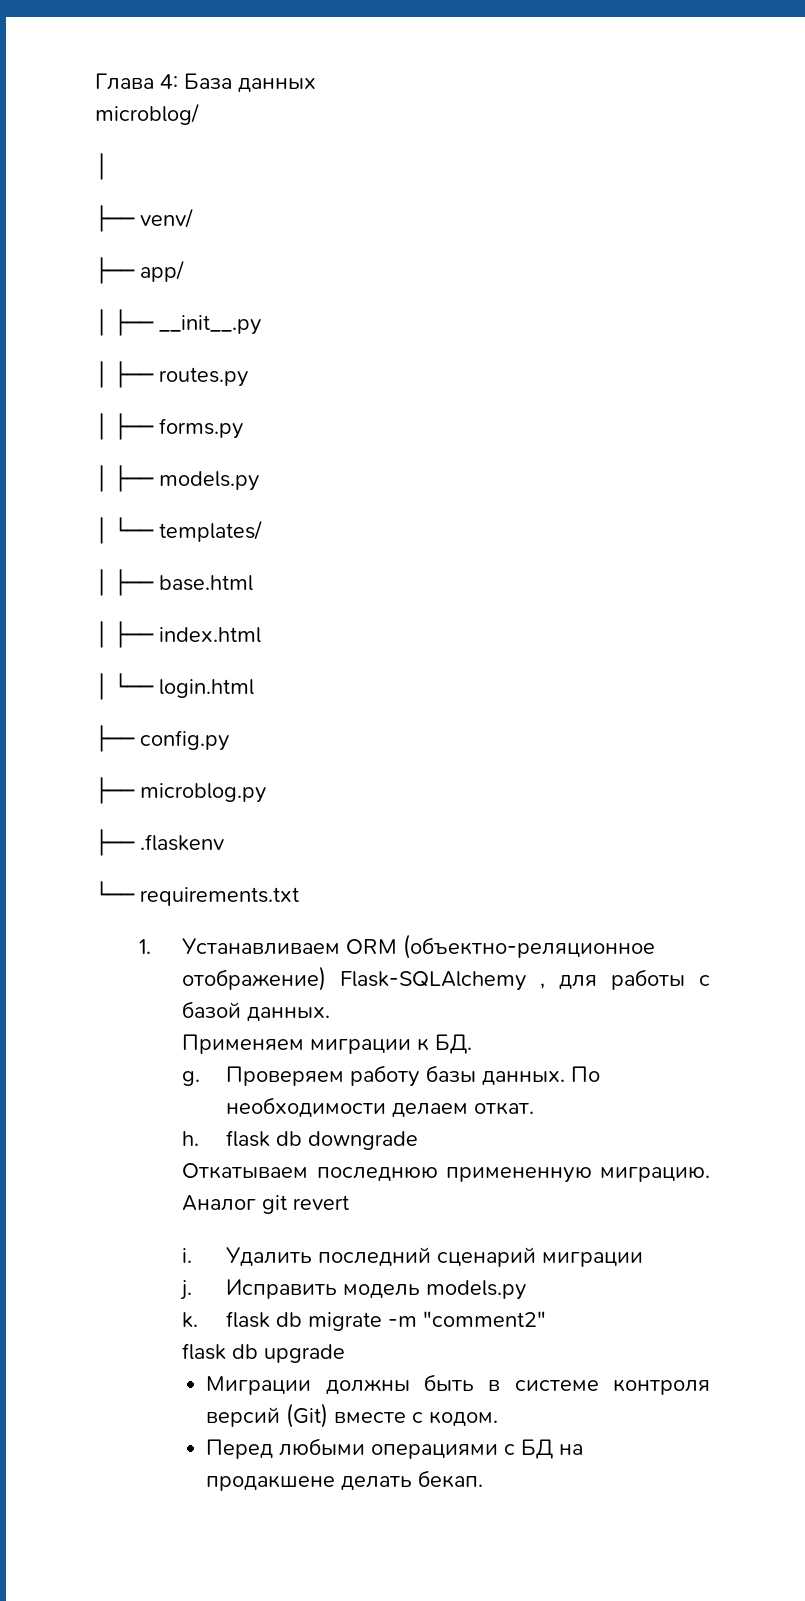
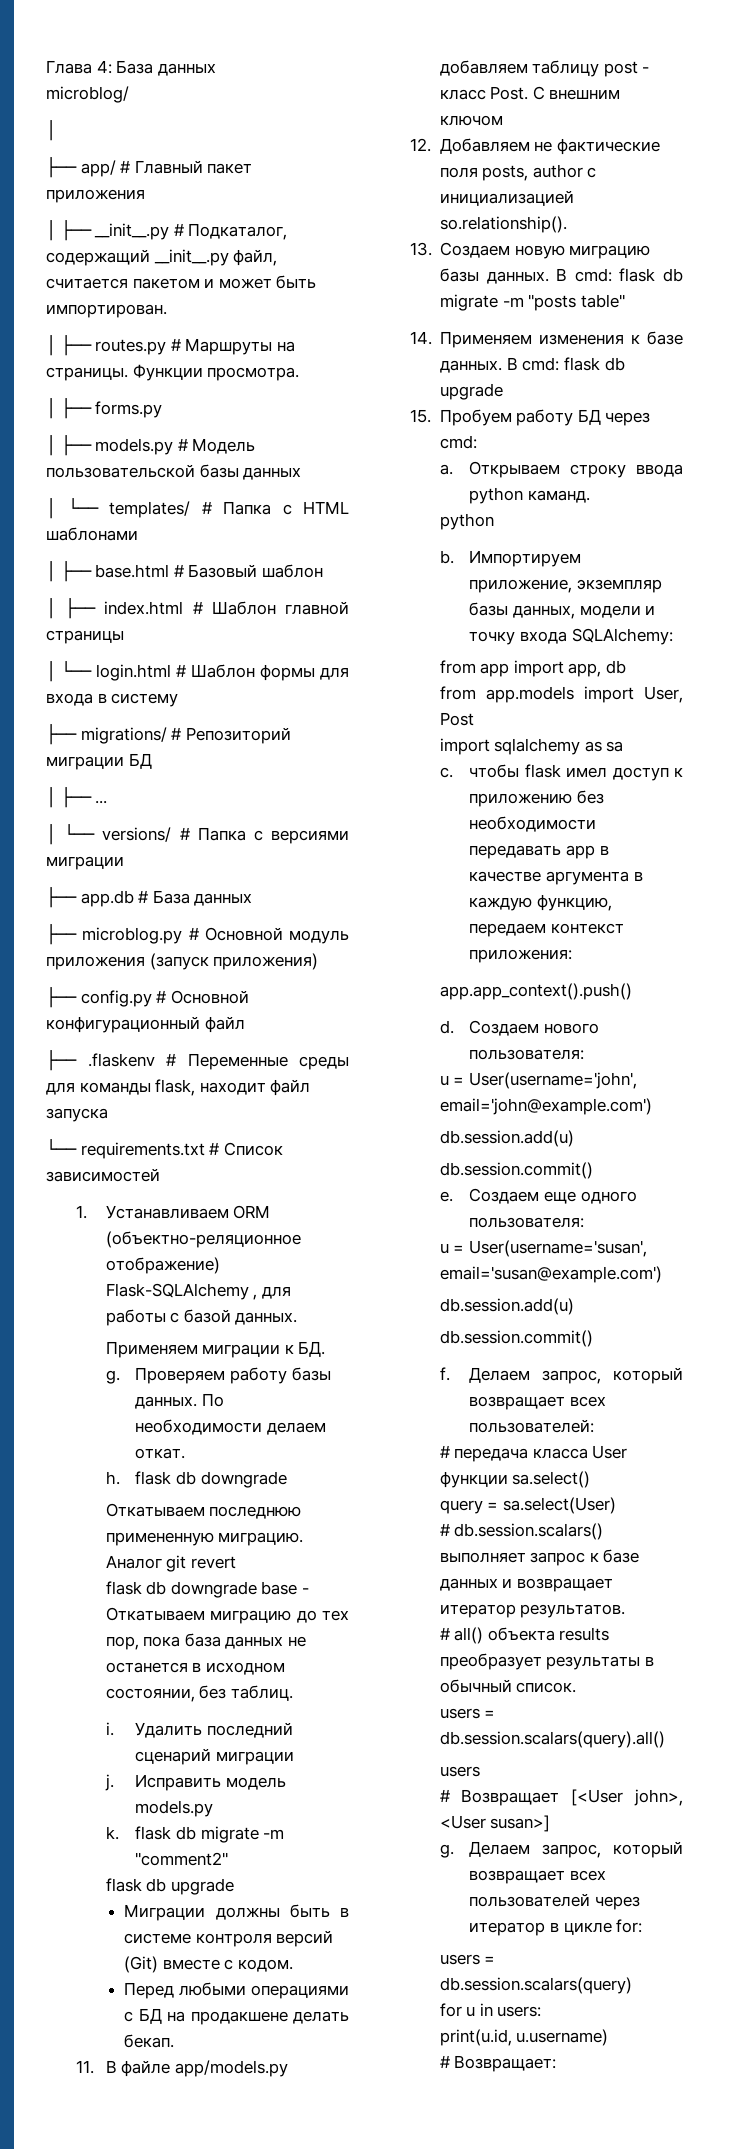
[95,205,193,232] // ├── venv/ -> (56, 130) none
(184, 271) none -> [120,160,253,174] [46,189,145,203] # Главный пакет приложения
[95,361,248,388] // │ ├── routes.py -> [173,223,288,240] [46,249,278,266] [46,275,317,289] [46,304,167,318] [46,335,295,356] [46,364,300,381] # Подкаталог, содержащий __init__.py файл, считается пакетом и может быть импортирован. // │ ├── routes.py # Маршруты на страницы. Функции просмотра.
[95,517,262,544] // │ └── templates/ -> [177,438,256,454] [46,464,302,480] [46,498,349,519] [46,527,138,541] # Модель пользовательской базы данных // │ └── templates/ # Папка с HTML шаблонами
(253, 583) none -> [173,564,323,578] # Базовый шаблон
(261, 635) none -> [192,601,349,615] [46,630,124,644] # Шаблон главной страницы
[95,725,229,752] [95,777,266,804] [95,829,224,856] // ├── config.py // ├── microblog.py // ├── .flaskenv -> [176,664,349,681] [46,693,179,707] [46,724,291,745] [46,753,152,770] [46,787,108,808] [46,824,349,845] [46,856,124,870] [46,887,253,908] [46,924,349,945] [46,953,319,970] [46,987,249,1008] [46,1016,245,1033] [46,1050,349,1071] [46,1079,311,1096] [46,1108,108,1122] # Шаблон формы для входа в систему // ├── migrations/ # Репозиторий миграции БД // │ ├── ... // │ └── versions/ # Папка с версиями миграции // ├── app.db # База данных // ├── microblog.py # Основной модуль приложения (запуск приложения) // ├── config.py # Основной конфигурационный файл // ├── .flaskenv # Переменные среды для команды flask, находит файл запуска
(299, 896) none -> [209,1142,283,1156] [46,1168,160,1182] # Список зависимостей
(350, 1202) none -> [105,1581,309,1598] [105,1607,349,1624] [105,1633,306,1650] [105,1662,285,1675] [105,1685,293,1702] // flask db downgrade base - Откатываем миграцию до тех пор, пока база данных не останется в исходном состоянии, без таблиц.
(484, 1479) none -> [75,2060,288,2077] [439,60,650,77] [439,86,621,100] [439,115,503,126] [409,138,660,155] [439,164,597,181] [439,190,574,206] [439,216,567,233] [409,242,651,259] [440,268,683,284] [440,294,626,311] [409,331,683,348] [440,357,625,373] [440,383,504,400] [409,409,651,426] [439,435,477,449] [439,461,683,478] [469,487,590,504] [439,513,494,530] [439,550,582,567] [469,579,662,593] [469,602,656,619] [469,628,673,645] [439,660,626,677] [439,686,683,703] [439,712,474,726] [439,738,624,755] [439,764,683,781] [469,790,604,807] [469,816,597,832] [469,845,609,859] [469,871,643,885] [469,894,612,911] [469,923,624,937] [469,949,573,963] [439,983,632,1000] [439,1020,599,1036] [469,1049,585,1060] [439,1072,637,1089] [439,1098,652,1115] [439,1130,574,1147] [439,1162,593,1179] [439,1188,637,1204] [469,1217,585,1228] [439,1240,647,1257] [439,1266,662,1283] [439,1298,574,1315] [439,1330,593,1347] [439,1367,683,1384] [469,1396,606,1410] [469,1419,595,1433] [439,1445,628,1462] [439,1471,591,1488] [439,1497,616,1514] [439,1523,604,1540] [439,1549,640,1566] [439,1578,613,1592] [439,1604,626,1618] [439,1627,610,1644] [439,1653,654,1670] [439,1679,577,1693] [439,1708,496,1719] [439,1731,665,1748] [439,1766,480,1777] [439,1789,683,1806] [439,1815,551,1832] [439,1841,683,1858] [469,1870,606,1884] [469,1893,640,1910] [469,1919,643,1936] [439,1954,496,1965] [439,1977,632,1994] [439,2003,542,2017] [439,2029,609,2046] [439,2055,557,2072] // 11. В файле app/models.py добавляем таблицу post - класс Post. С внешним ключом // 12. Добавляем не фактические поля posts, author с инициализацией so.relationship(). // 13. Создаем новую миграцию базы данных. В cmd: flask db migrate -m "posts table" // 14. Применяем изменения к базе данных. В cmd: flask db upgrade // 15. Пробуем работу БД через cmd: // a. Открываем строку ввода python каманд. // python // b. Импортируем приложение, экземпляр базы данных, модели и точку входа SQLAlchemy: // from app import app, db // from app.models import User, Post // import sqlalchemy as sa // c. чтобы flask имел доступ к приложению без необходимости передавать app в качестве аргумента в каждую функцию, передаем контекст приложения: // app.app_context().push() // d. Создаем нового пользователя: // u = User(username='john', email='john@example.com') // db.session.add(u) // db.session.commit() // e. Создаем еще одного пользователя: // u = User(username='susan', email='susan@example.com') // db.session.add(u) // db.session.commit() // f. Делаем запрос, который возвращает всех пользователей: // # передача класса User функции sa.select() // query = sa.select(User) // # db.session.scalars() выполняет запрос к базе данных и возвращает итератор результатов. // # all() объекта results преобразует результаты в обычный список. // users = db.session.scalars(query).all() // users // # Возвращает [<User john>, <User susan>] // g. Делаем запрос, который возвращает всех пользователей через итератор в цикле for: // users = db.session.scalars(query) // for u in users: // print(u.id, u.username) // # Возвращает:

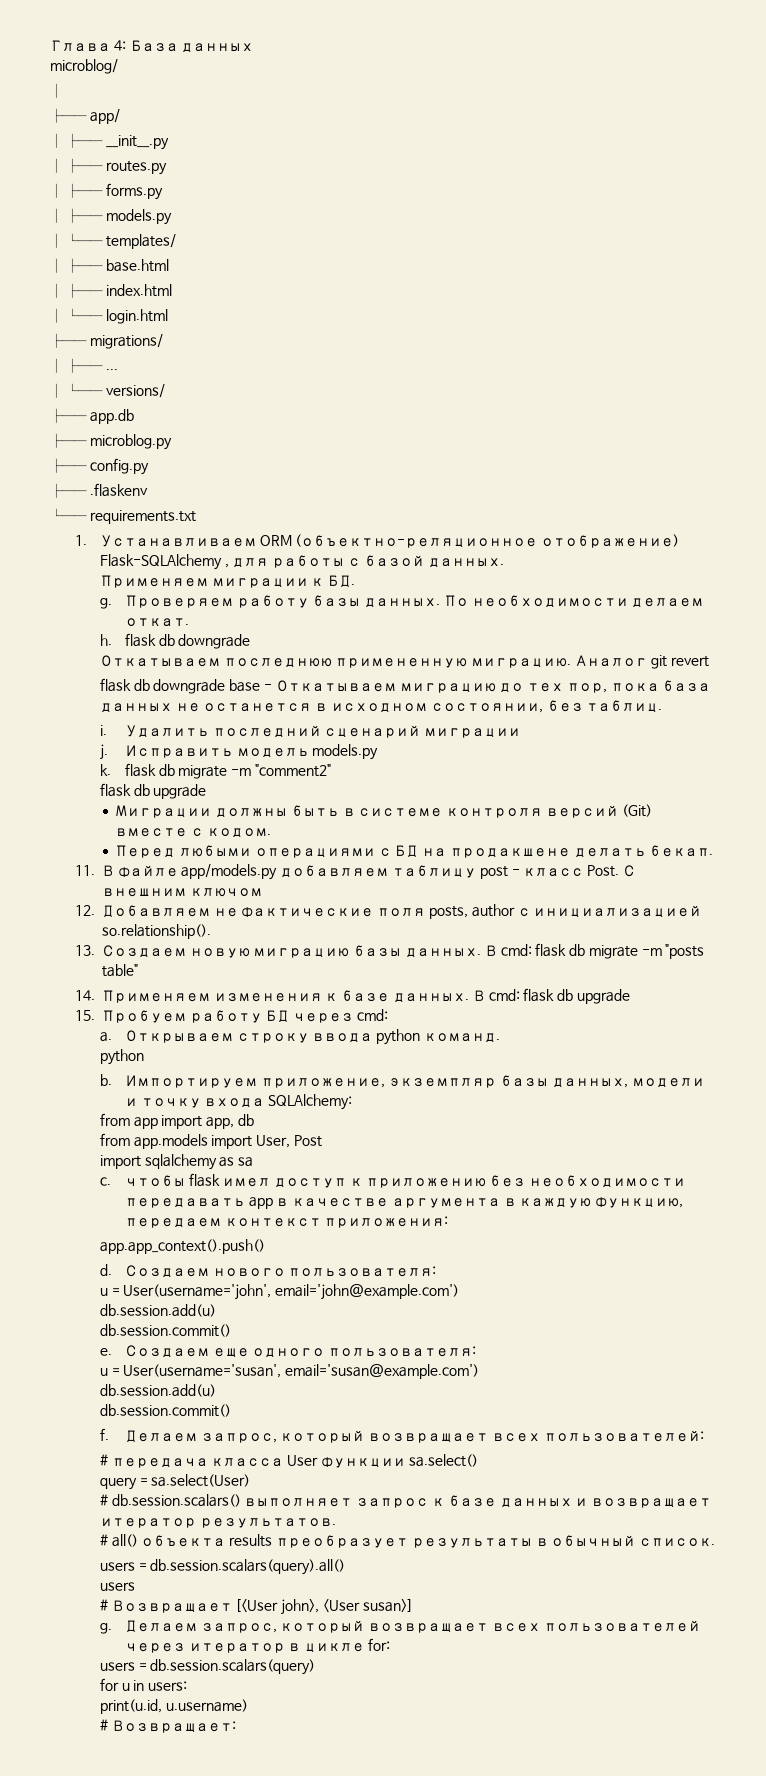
[120,160,253,174] [46,189,145,203] # Главный пакет приложения -> (120, 116) none
[173,223,288,240] [46,249,278,266] [46,275,317,289] [46,304,167,318] [46,335,295,356] [46,364,300,381] # Подкаталог, содержащий __init__.py файл, считается пакетом и может быть импортирован. // │ ├── routes.py # Маршруты на страницы. Функции просмотра. -> [50,158,167,175] // │ ├── routes.py
[177,438,256,454] [46,464,302,480] [46,498,349,519] [46,527,138,541] # Модель пользовательской базы данных // │ └── templates/ # Папка с HTML шаблонами -> [50,233,176,249] // │ └── templates/
[173,564,323,578] # Базовый шаблон -> (169, 265) none
[192,601,349,615] [46,630,124,644] # Шаблон главной страницы -> (172, 290) none
[176,664,349,681] [46,693,179,707] [46,724,291,745] [46,753,152,770] # Шаблон формы для входа в систему // ├── migrations/ # Репозиторий миграции БД -> [50,333,163,349] // ├── migrations/
[179,827,349,844] [46,856,124,870] # Папка с версиями миграции -> (165, 391) none
[138,890,253,906] # База данных -> (134, 416) none
[188,927,349,944] [46,953,319,970] [46,987,249,1008] [46,1016,245,1033] [46,1050,349,1071] [46,1079,311,1096] [46,1108,108,1122] # Основной модуль приложения (запуск приложения) // ├── config.py # Основной конфигурационный файл // ├── .flaskenv # Переменные среды для команды flask, находит файл запуска -> [50,458,149,475] [50,483,148,498] // ├── config.py // ├── .flaskenv
[209,1142,283,1156] [46,1168,160,1182] # Список зависимостей -> (196, 517) none
[527,490,590,503] каманд. -> [423,1033,500,1043] команд.

